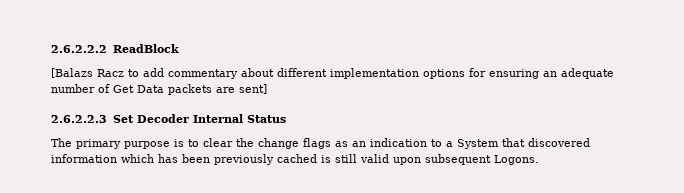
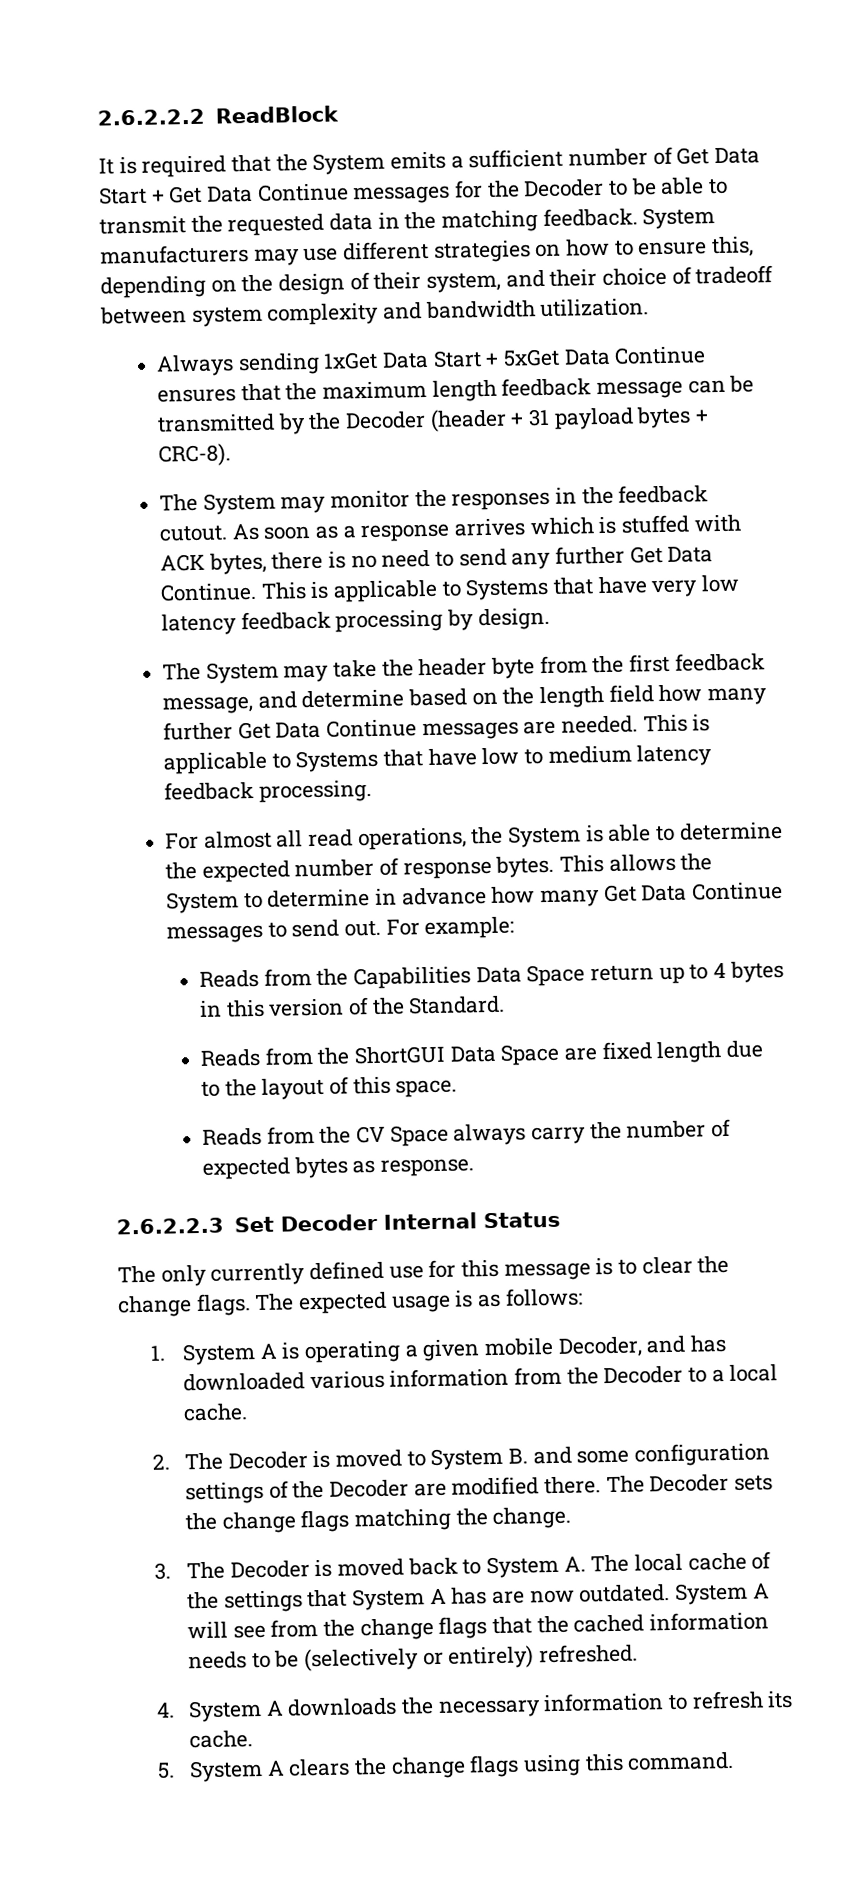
[51,68,614,79] [51,84,267,95] [Balazs Racz to add commentary about different implementation options for ensuring an adequate number of Get Data packets are sent] -> [98,146,761,178] [98,177,729,205] [99,207,716,237] [99,236,755,266] [100,265,774,299] [100,298,650,328] [156,346,707,377] [157,375,755,403] [157,406,710,435] [158,443,232,467] [159,484,709,515] [159,514,741,543] [160,545,714,575] [160,574,740,603] [161,607,550,636] [162,652,765,684] [162,684,768,715] [163,714,711,741] [163,744,713,775] [164,779,372,803] [165,821,783,851] [165,853,713,883] [166,881,784,914] [166,916,515,944] [199,960,784,990] [199,995,506,1018] [200,1040,764,1067] [201,1076,458,1100] [202,1118,732,1147] [202,1156,475,1180] It is required that the System emits a sufficient number of Get Data Start + Get Data Continue messages for the Decoder to be able to transmit the requested data in the matching feedback. System manufacturers may use different strategies on how to ensure this, depending on the design of their system, and their choice of tradeoff between system complexity and bandwidth utilization. // Always sending 1xGet Data Start + 5xGet Data Continue ensures that the maximum length feedback message can be transmitted by the Decoder (header + 31 payload bytes + CRC-8). // The System may monitor the responses in the feedback cutout. As soon as a response arrives which is stuffed with ACK bytes, there is no need to send any further Get Data Continue. This is applicable to Systems that have very low latency feedback processing by design. // The System may take the header byte from the first feedback message, and determine based on the length field how many further Get Data Continue messages are needed. This is applicable to Systems that have low to medium latency feedback processing. // For almost all read operations, the System is able to determine the expected number of response bytes. This allows the System to determine in advance how many Get Data Continue messages to send out. For example: // Reads from the Capabilities Data Space return up to 4 bytes in this version of the Standard. // Reads from the ShortGUI Data Space are fixed length due to the layout of this space. // Reads from the CV Space always carry the number of expected bytes as response.
[76,139,170,149] primary purpose -> [160,1259,591,1287] only currently defined use for this message
[303,138,590,149] [51,154,539,165] flags as an indication to a System that discovered information which has been previously cached is still valid upon subsequent Logons. -> [195,1287,583,1317] [150,1334,727,1366] [183,1364,779,1392] [183,1403,249,1422] [152,1442,771,1471] [185,1473,774,1505] [185,1506,572,1534] [154,1551,772,1580] [187,1582,770,1613] [187,1611,770,1641] [188,1643,639,1672] [156,1690,794,1723] [189,1730,254,1749] [157,1751,735,1783] flags. The expected usage is as follows: // 1. System A is operating a given mobile Decoder, and has downloaded various information from the Decoder to a local cache. // 2. The Decoder is moved to System B. and some configuration settings of the Decoder are modified there. The Decoder sets the change flags matching the change. // 3. The Decoder is moved back to System A. The local cache of the settings that System A has are now outdated. System A will see from the change flags that the cached information needs to be (selectively or entirely) refreshed. // 4. System A downloads the necessary information to refresh its cache. // 5. System A clears the change flags using this command.

